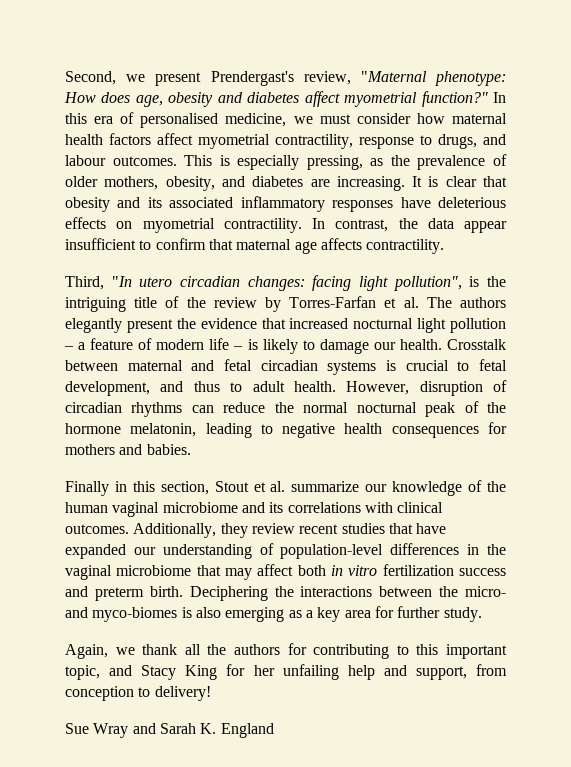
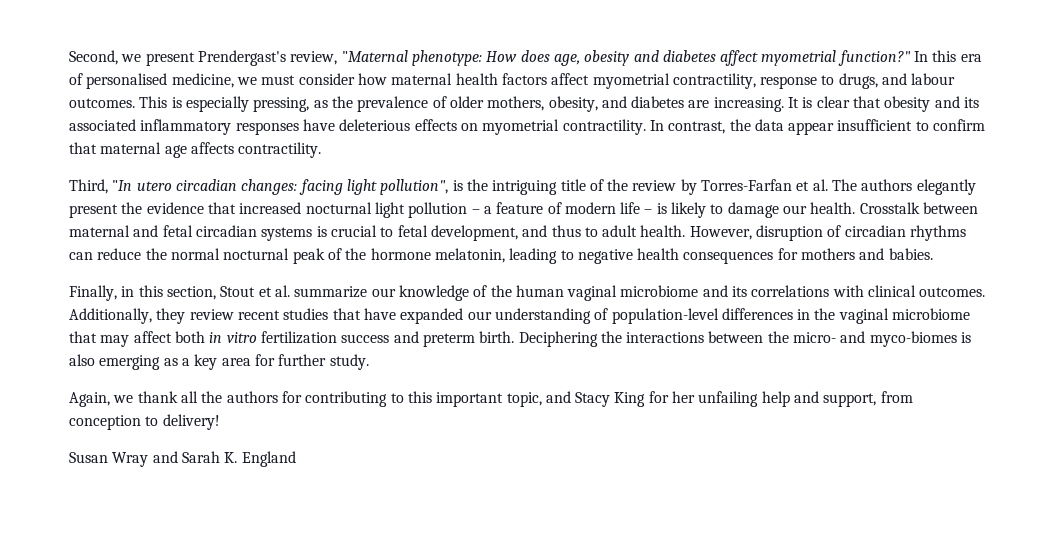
[65,481,109,496] Finally -> [69,285,117,301] Finally,
[65,723,89,734] Sue -> [69,452,108,463] Susan

